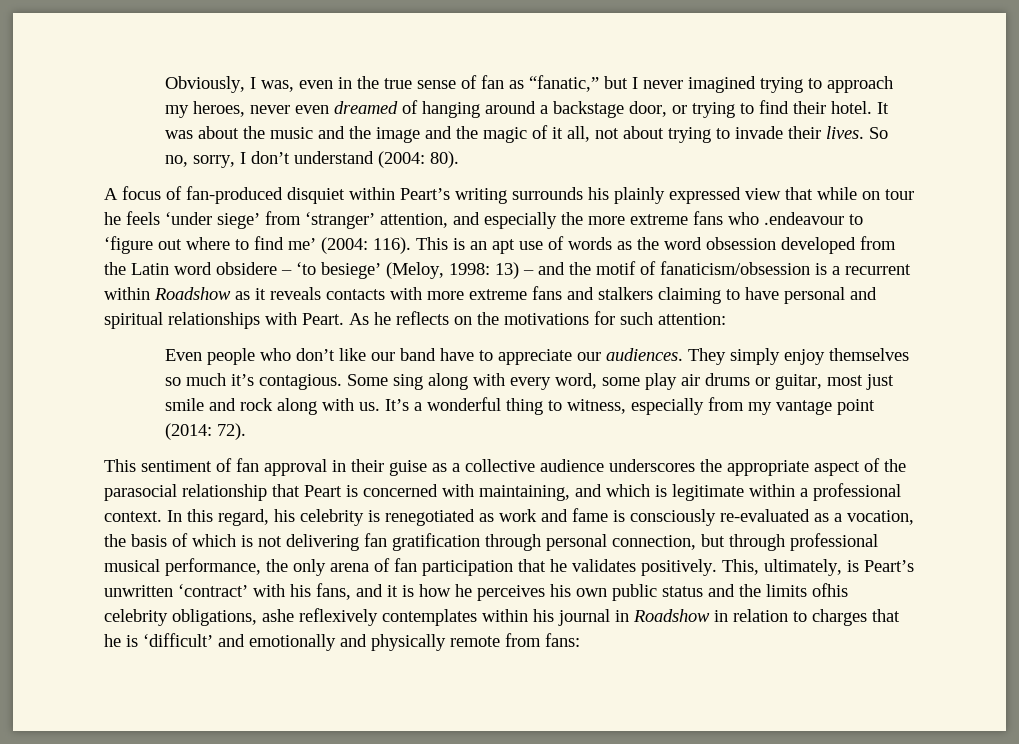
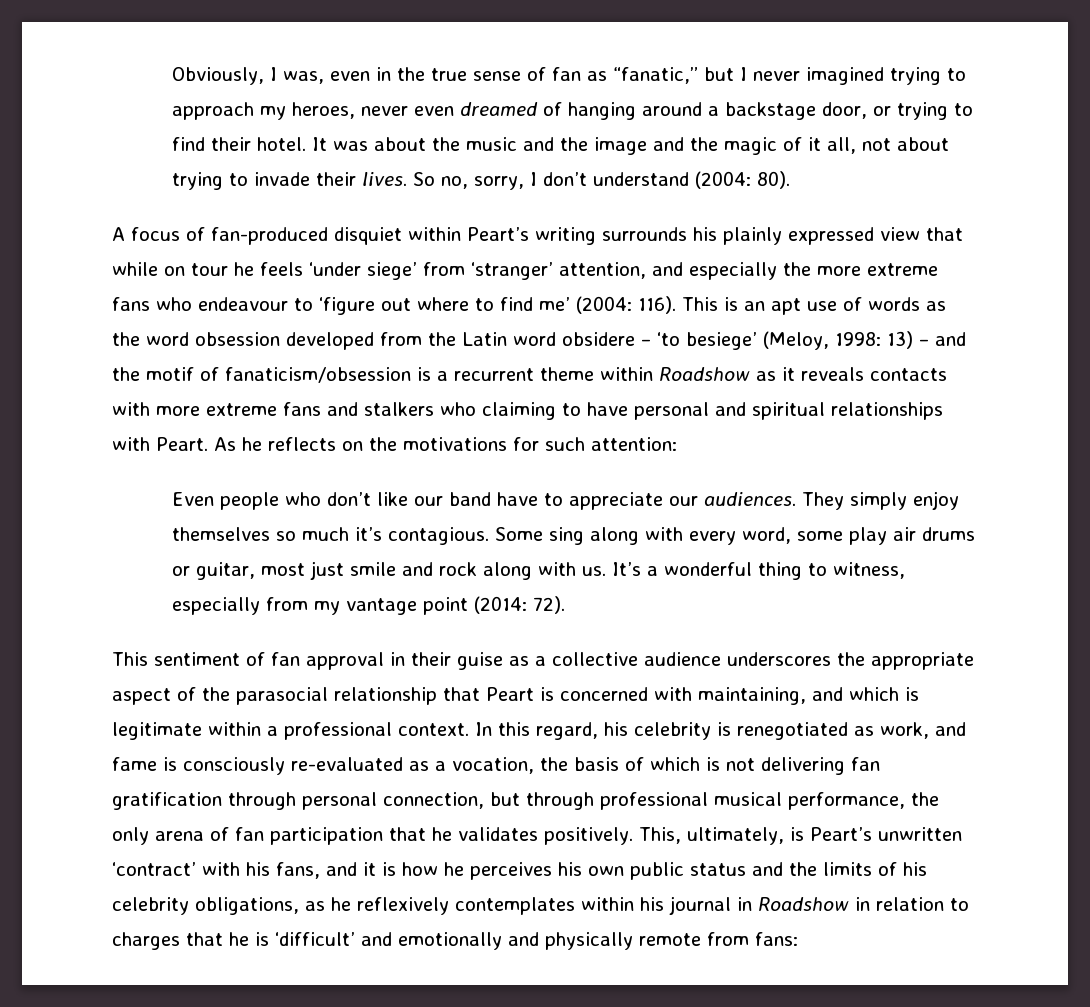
[764,212,844,225] .endeavour -> [198,297,288,311] endeavour
(911, 269) none -> [540,367,594,381] theme
(653, 293) none -> [440,402,476,416] who
[499,509,537,522] work -> [880,722,929,739] work,
[812,583,848,597] [104,609,294,626] ofhis celebrity obligations, ashe -> [878,862,927,876] [112,897,351,915] of his celebrity obligations, as he

